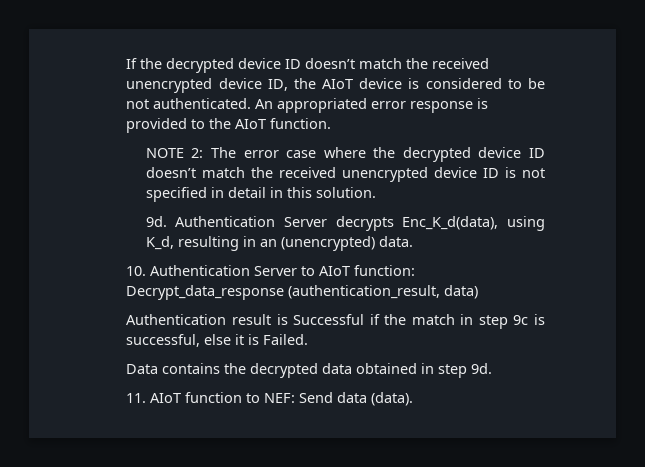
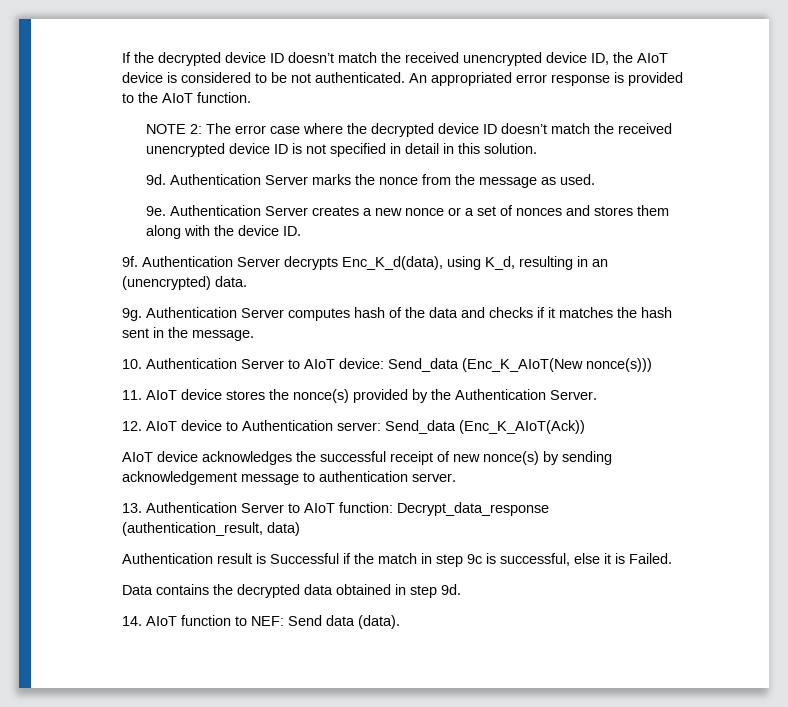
(328, 222) none -> [312,174,596,188] [146,205,670,216] [146,225,302,239] [121,256,280,267] marks the nonce from the message as used. // 9e. Authentication Server creates a new nonce or a set of nonces and stores them along with the device ID. // 9f. Authentication Server
(413, 241) none -> [121,307,672,321] [121,327,254,341] // 9g. Authentication Server computes hash of the data and checks if it matches the hash sent in the message.
(351, 271) none -> [338,358,652,372] [121,389,597,403] [121,420,585,434] [121,451,612,465] [121,471,456,485] [121,502,335,513] device: Send_data (Enc_K_AIoT(New nonce(s))) // 11. AIoT device stores the nonce(s) provided by the Authentication Server. // 12. AIoT device to Authentication server: Send_data (Enc_K_AIoT(Ack)) // AIoT device acknowledges the successful receipt of new nonce(s) by sending acknowledgement message to authentication server. // 13. Authentication Server to AIoT
[126,393,147,403] 11. -> [121,616,142,626] 14.

